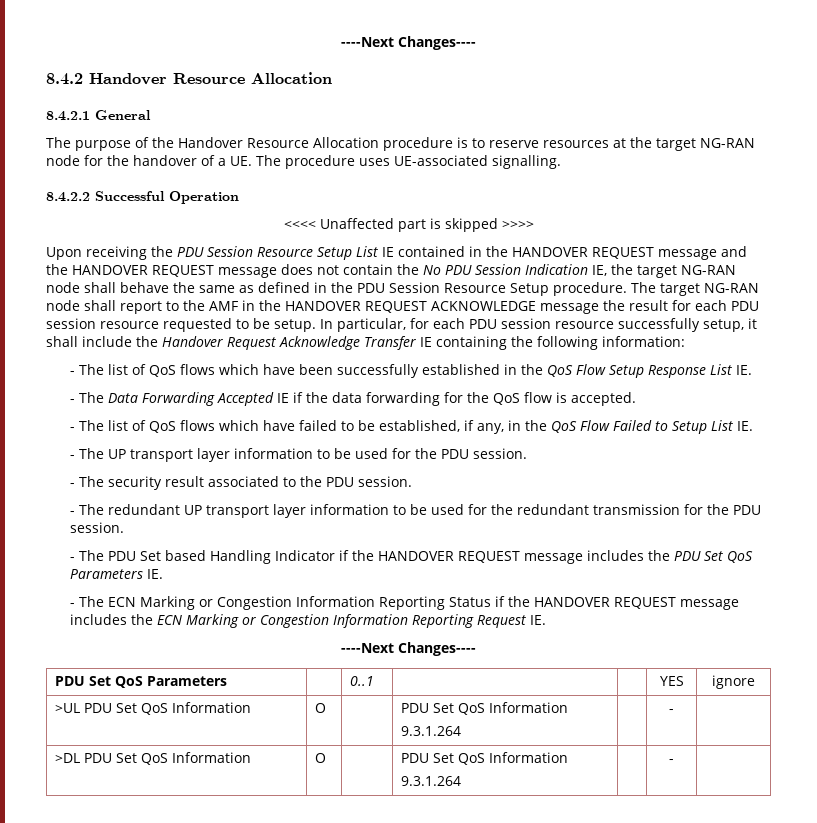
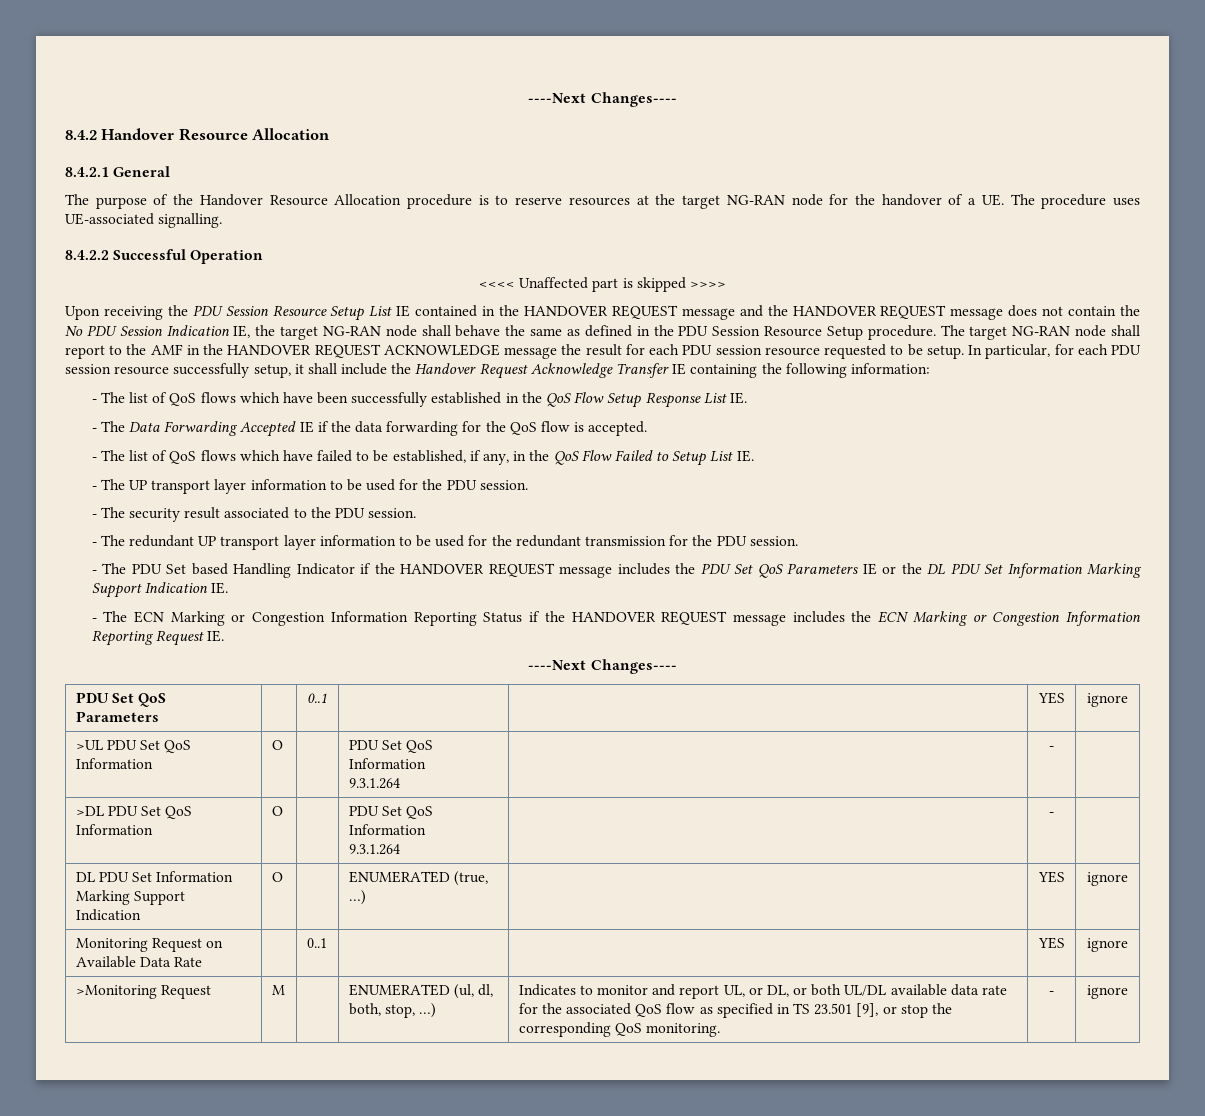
(143, 574) none -> [862,563,1141,578] [91,582,208,598] IE or the DL PDU Set Information Marking Support Indication
(674, 761) none -> [75,871,234,882] [75,890,185,905] [75,909,141,921] [271,872,283,882] [348,871,488,886] [348,890,366,905] [1037,871,1065,883] [1087,872,1128,886] [75,938,223,952] [75,956,202,968] [306,938,327,948] [1037,937,1065,949] [1087,938,1128,952] [75,985,211,999] [271,985,285,995] [348,984,493,999] [348,1003,436,1018] [518,984,1007,999] [518,1003,952,1018] [518,1022,720,1037] [1049,991,1054,995] [1087,985,1128,999] // DL PDU Set Information Marking Support Indication | O | | ENUMERATED (true, …) | | YES | ignore // Monitoring Request on Available Data Rate | | 0..1 | | | YES | ignore // >Monitoring Request | M | | ENUMERATED (ul, dl, both, stop, …) | Indicates to monitor and report UL, or DL, or both UL/DL available data rate for the associated QoS flow as specified in TS 23.501 [9], or stop the corresponding QoS monitoring. | - | ignore

